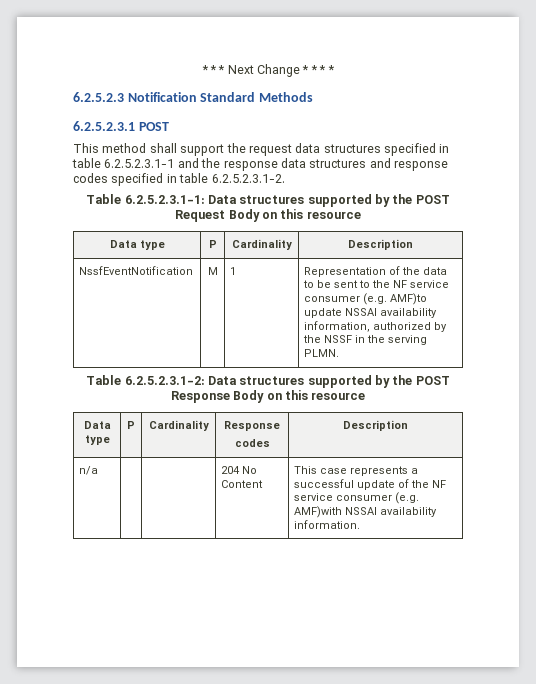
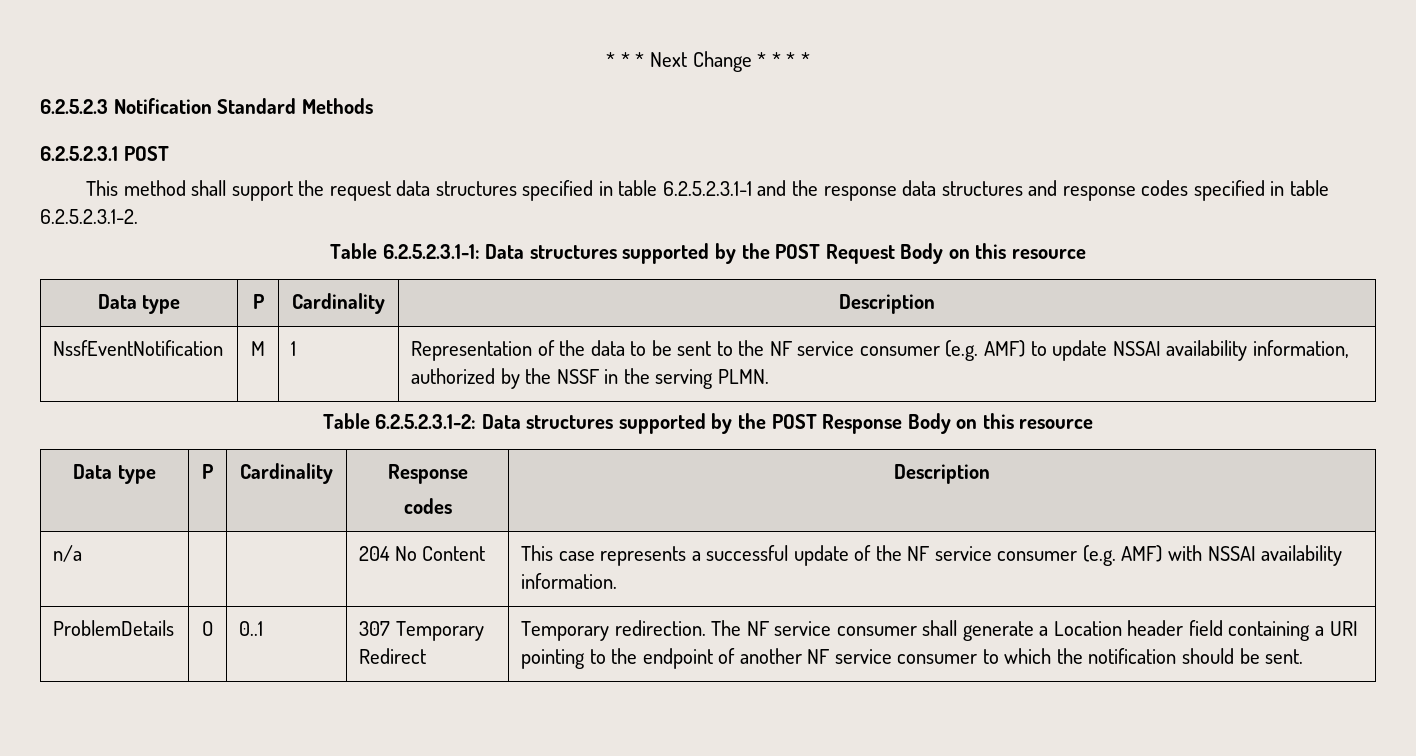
[390,293,428,305] AMF)to -> [983,340,1047,357] AMF) to
[294,506,343,518] AMF)with -> [1121,545,1202,562] AMF) with
(361, 524) none -> [53,620,175,636] [202,621,213,636] [239,621,264,636] [359,621,484,641] [359,648,427,664] [521,620,1358,641] [521,648,1304,669] // ProblemDetails | O | 0..1 | 307 Temporary Redirect | Temporary redirection. The NF service consumer shall generate a Location header field containing a URI pointing to the endpoint of another NF service consumer to which the notification should be sent.

